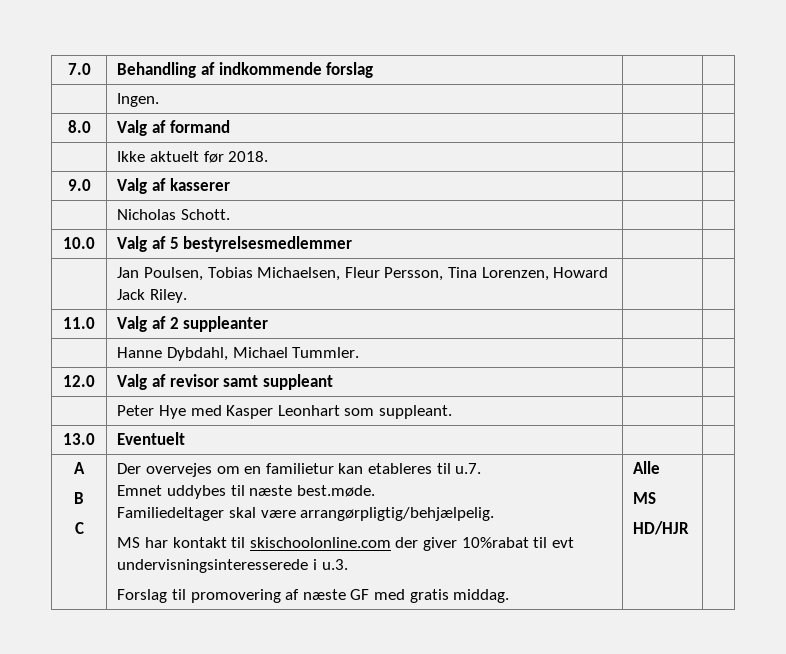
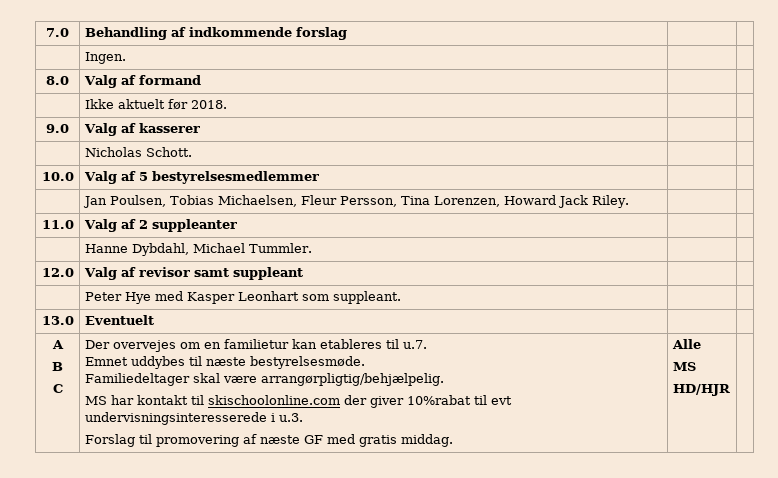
[296,485,375,497] best.møde. -> [249,356,365,369] bestyrelsesmøde.

